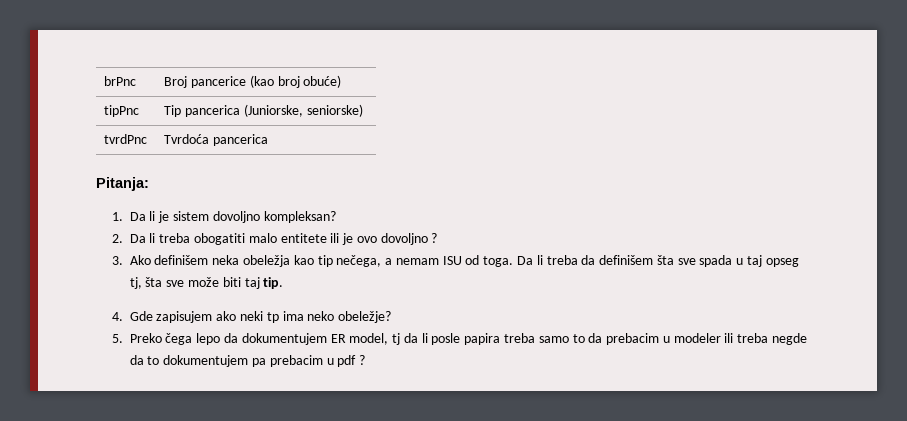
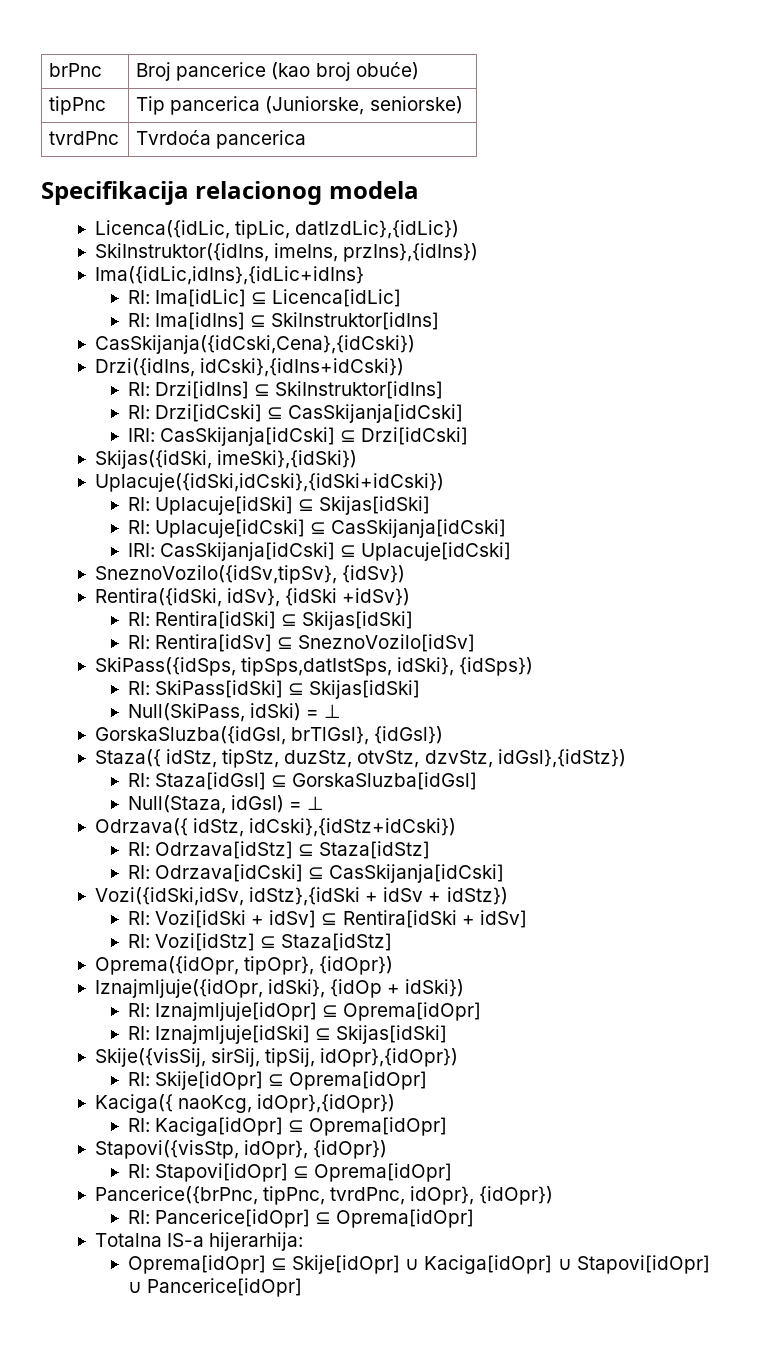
[96,177,149,191] [111,211,336,223] [111,233,438,245] [111,255,799,267] [129,277,284,289] [111,311,392,323] [111,333,808,345] [129,355,366,367] Pitanja: // 1. Da li je sistem dovoljno kompleksan? // 2. Da li treba obogatiti malo entitete ili je ovo dovoljno ? // 3. Ako definišem neka obeležja kao tip nečega, a nemam ISU od toga. Da li treba da definišem šta sve spada u taj opseg tj, šta sve može biti taj tip. // 4. Gde zapisujem ako neki tp ima neko obeležje? // 5. Preko čega lepo da dokumentujem ER model, tj da li posle papira treba samo to da prebacim u modeler ili treba negde da to dokumentujem pa prebacim u pdf ? -> [41,181,419,205] [94,220,460,239] [94,243,479,262] [94,266,364,285] [127,289,402,307] [127,312,440,330] [94,335,415,354] [94,358,405,377] [127,381,444,399] [127,404,464,423] [127,427,469,446] [94,450,358,469] [94,473,444,492] [127,496,431,515] [127,519,507,538] [127,542,512,561] [94,565,406,584] [94,588,411,607] [127,611,414,630] [127,634,476,652] [94,657,534,676] [127,680,421,699] [127,703,342,722] [94,726,444,745] [94,749,626,768] [127,772,478,790] [127,795,325,814] [94,818,457,837] [127,841,431,859] [127,864,505,883] [94,887,508,906] [127,910,527,928] [127,933,393,951] [94,956,394,975] [94,979,465,998] [127,1002,482,1021] [127,1025,448,1044] [94,1048,459,1067] [127,1071,428,1090] [94,1094,396,1113] [127,1117,448,1136] [94,1140,388,1159] [127,1163,453,1182] [94,1186,554,1205] [127,1209,475,1228] [94,1232,304,1251] [127,1255,710,1274] [127,1278,302,1297] Specifikacija relacionog modela // Licenca({idLic, tipLic, datIzdLic},{idLic}) // SkiInstruktor({idIns, imeIns, przIns},{idIns}) // Ima({idLic,idIns},{idLic+idIns} // RI: Ima[idLic] ⊆ Licenca[idLic] // RI: Ima[idIns] ⊆ SkiInstruktor[idIns] // CasSkijanja({idCski,Cena},{idCski}) // Drzi({idIns, idCski},{idIns+idCski}) // RI: Drzi[idIns] ⊆ SkiInstruktor[idIns] // RI: Drzi[idCski] ⊆ CasSkijanja[idCski] // IRI: CasSkijanja[idCski] ⊆ Drzi[idCski] // Skijas({idSki, imeSki},{idSki}) // Uplacuje({idSki,idCski},{idSki+idCski}) // RI: Uplacuje[idSki] ⊆ Skijas[idSki] // RI: Uplacuje[idCski] ⊆ CasSkijanja[idCski] // IRI: CasSkijanja[idCski] ⊆ Uplacuje[idCski] // SneznoVozilo({idSv,tipSv}, {idSv}) // Rentira({idSki, idSv}, {idSki +idSv}) // RI: Rentira[idSki] ⊆ Skijas[idSki] // RI: Rentira[idSv] ⊆ SneznoVozilo[idSv] // SkiPass({idSps, tipSps,datIstSps, idSki}, {idSps}) // RI: SkiPass[idSki] ⊆ Skijas[idSki] // Null(SkiPass, idSki) = ⊥ // GorskaSluzba({idGsl, brTlGsl}, {idGsl}) // Staza({ idStz, tipStz, duzStz, otvStz, dzvStz, idGsl},{idStz}) // RI: Staza[idGsl] ⊆ GorskaSluzba[idGsl] // Null(Staza, idGsl) = ⊥ // Odrzava({ idStz, idCski},{idStz+idCski}) // RI: Odrzava[idStz] ⊆ Staza[idStz] // RI: Odrzava[idCski] ⊆ CasSkijanja[idCski] // Vozi({idSki,idSv, idStz},{idSki + idSv + idStz}) // RI: Vozi[idSki + idSv] ⊆ Rentira[idSki + idSv] // RI: Vozi[idStz] ⊆ Staza[idStz] // Oprema({idOpr, tipOpr}, {idOpr}) // Iznajmljuje({idOpr, idSki}, {idOp + idSki}) // RI: Iznajmljuje[idOpr] ⊆ Oprema[idOpr] // RI: Iznajmljuje[idSki] ⊆ Skijas[idSki] // Skije({visSij, sirSij, tipSij, idOpr},{idOpr}) // RI: Skije[idOpr] ⊆ Oprema[idOpr] // Kaciga({ naoKcg, idOpr},{idOpr}) // RI: Kaciga[idOpr] ⊆ Oprema[idOpr] // Stapovi({visStp, idOpr}, {idOpr}) // RI: Stapovi[idOpr] ⊆ Oprema[idOpr] // Pancerice({brPnc, tipPnc, tvrdPnc, idOpr}, {idOpr}) // RI: Pancerice[idOpr] ⊆ Oprema[idOpr] // Totalna IS-a hijerarhija: // Oprema[idOpr] ⊆ Skije[idOpr] ∪ Kaciga[idOpr] ∪ Stapovi[idOpr] ∪ Pancerice[idOpr]

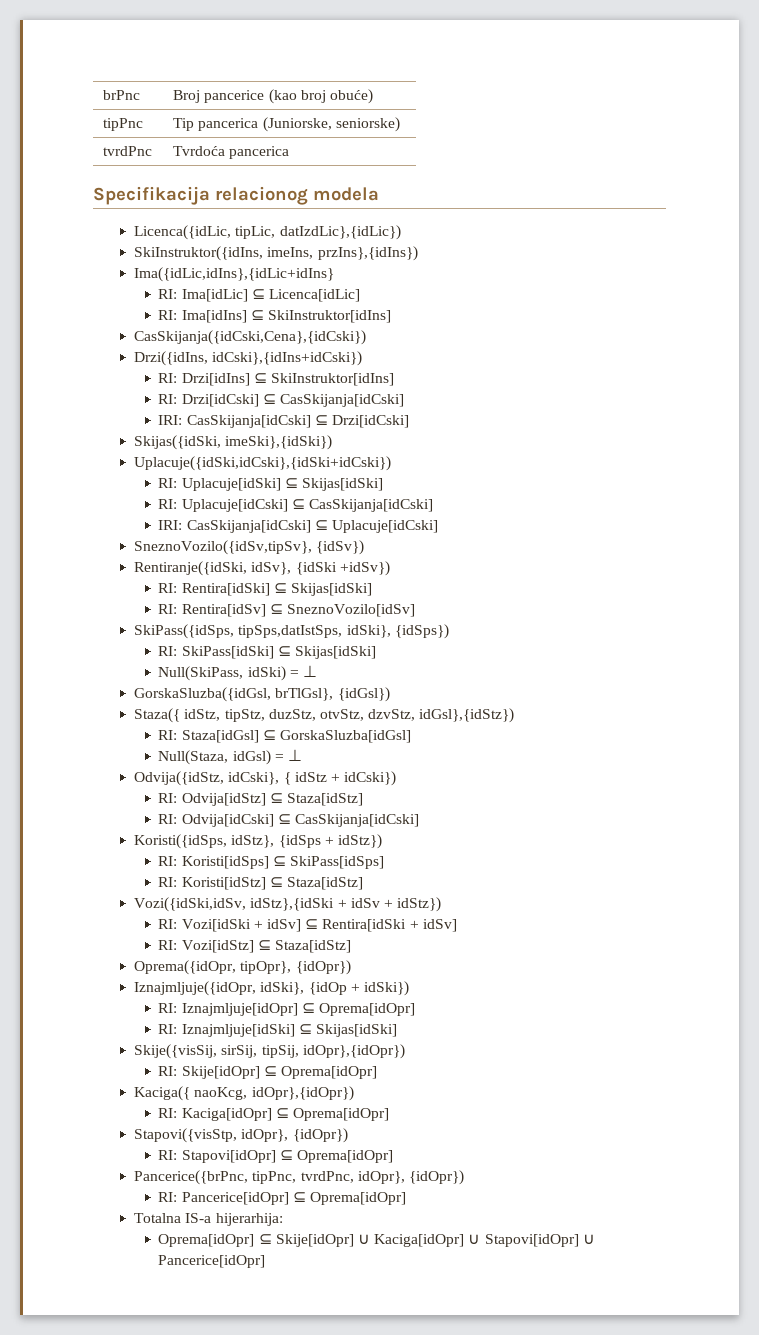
[94,588,222,607] Rentira({idSki, -> [134,561,248,576] Rentiranje({idSki,
[94,818,457,837] [127,841,293,859] Odrzava({ idStz, idCski},{idStz+idCski}) // RI: Odrzava[idStz] -> [134,771,397,786] [158,793,266,806] Odvija({idStz, idCski}, { idStz + idCski}) // RI: Odvija[idStz]
[154,864,505,883] Odrzava[idCski] ⊆ CasSkijanja[idCski] -> [181,814,420,827] [134,834,382,849] [158,856,385,869] [158,877,364,890] Odvija[idCski] ⊆ CasSkijanja[idCski] // Koristi({idSps, idStz}, {idSps + idStz}) // RI: Koristi[idSps] ⊆ SkiPass[idSps] // RI: Koristi[idStz] ⊆ Staza[idStz]

